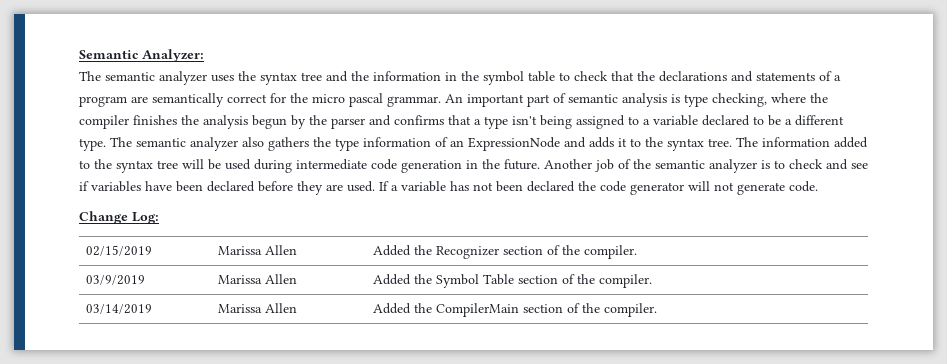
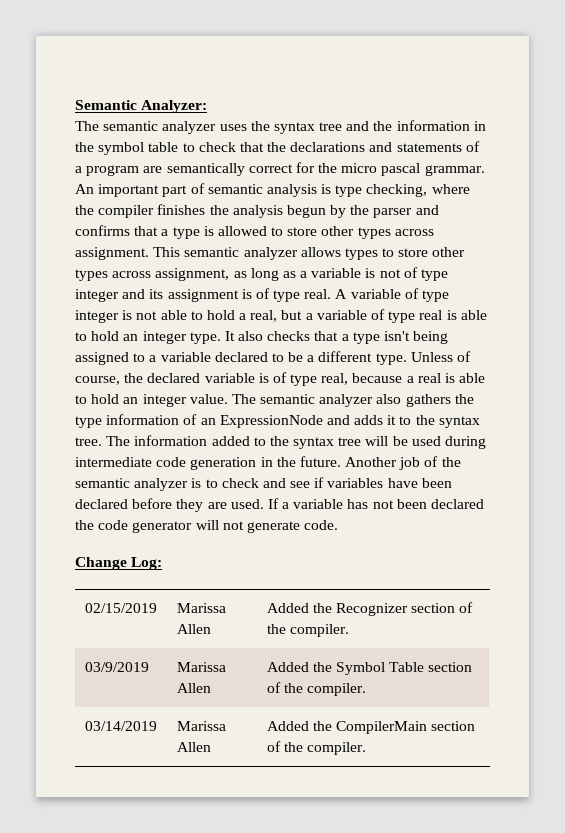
(508, 122) none -> [203,226,434,239] [75,247,466,260] [75,267,449,281] [75,288,450,302] [75,309,487,323] [75,331,380,344] is allowed to store other types across assignment. This semantic analyzer allows types to store other types across assignment, as long as a variable is not of type integer and its assignment is of type real. A variable of type integer is not able to hold a real, but a variable of type real is able to hold an integer type. It also checks that a type
(106, 144) none -> [410,351,472,362] [75,372,486,386] [75,394,228,407] Unless of course, the declared variable is of type real, because a real is able to hold an integer value.

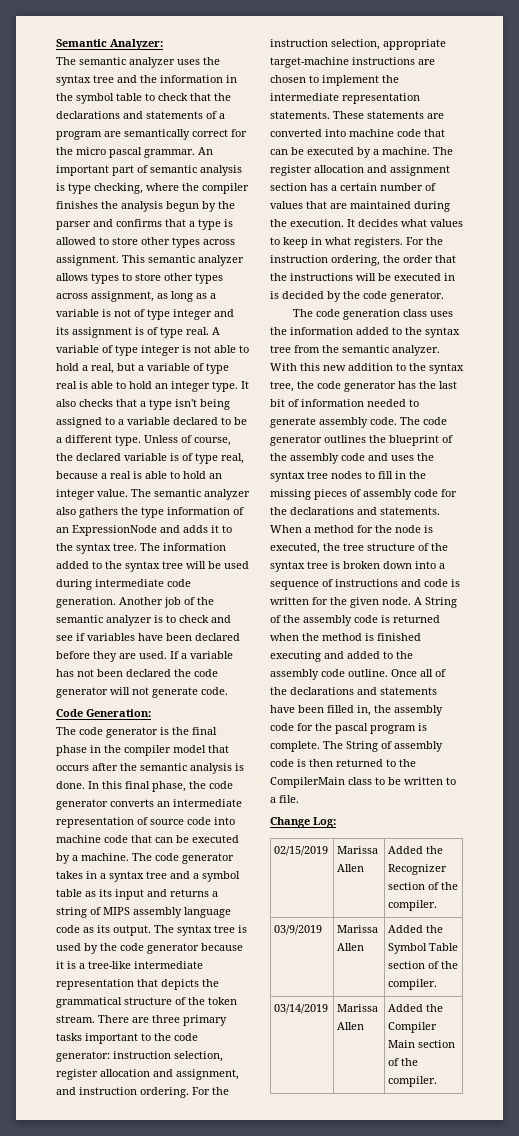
[190,456,341,470] generation in the future. -> [56,597,116,608] generation.
(339, 525) none -> [56,709,151,717] [56,727,217,738] [56,745,229,756] [56,763,244,774] [56,781,233,792] [56,799,242,810] [56,817,235,828] [56,835,239,843] [56,853,234,864] [56,871,240,882] [56,889,218,900] [56,907,231,918] [56,925,247,936] [56,943,243,954] [56,961,203,969] [56,979,219,990] [56,997,237,1008] [56,1015,227,1026] [56,1033,198,1044] [56,1051,223,1062] [56,1069,239,1080] [56,1087,229,1098] [270,39,446,50] [270,57,435,68] [270,75,399,86] [270,93,420,104] [270,111,444,119] [270,129,445,137] [270,147,453,158] [270,165,450,176] [270,183,436,191] [270,201,450,212] [270,219,463,227] [270,237,443,248] [270,255,456,266] [270,273,455,281] [270,291,444,302] [293,309,454,320] [270,327,460,338] [270,345,440,356] [270,363,464,374] [270,381,457,392] [270,399,419,407] [270,417,447,428] [270,435,453,446] [270,453,434,464] [270,471,426,482] [270,489,457,500] [270,507,440,515] [270,525,433,533] [270,543,448,554] [270,561,445,572] [270,579,460,590] [270,597,457,608] [270,615,440,626] [270,633,421,641] [270,651,413,662] [270,669,446,680] [270,687,437,695] [270,705,443,716] [270,723,427,734] [270,741,443,752] [270,759,416,767] [270,777,456,788] [270,795,299,803] // Code Generation: // The code generator is the final phase in the compiler model that occurs after the semantic analysis is done. In this final phase, the code generator converts an intermediate representation of source code into machine code that can be executed by a machine. The code generator takes in a syntax tree and a symbol table as its input and returns a string of MIPS assembly language code as its output. The syntax tree is used by the code generator because it is a tree-like intermediate representation that depicts the grammatical structure of the token stream. There are three primary tasks important to the code generator: instruction selection, register allocation and assignment, and instruction ordering. For the instruction selection, appropriate target-machine instructions are chosen to implement the intermediate representation statements. These statements are converted into machine code that can be executed by a machine. The register allocation and assignment section has a certain number of values that are maintained during the execution. It decides what values to keep in what registers. For the instruction ordering, the order that the instructions will be executed in is decided by the code generator. // The code generation class uses the information added to the syntax tree from the semantic analyzer. With this new addition to the syntax tree, the code generator has the last bit of information needed to generate assembly code. The code generator outlines the blueprint of the assembly code and uses the syntax tree nodes to fill in the missing pieces of assembly code for the declarations and statements. When a method for the node is executed, the tree structure of the syntax tree is broken down into a sequence of instructions and code is written for the given node. A String of the assembly code is returned when the method is finished executing and added to the assembly code outline. Once all of the declarations and statements have been filled in, the assembly code for the pascal program is complete. The String of assembly code is then returned to the CompilerMain class to be written to a file.
[335,721,427,734] CompilerMain -> [388,1022,438,1033] [388,1040,416,1048] Compiler Main

